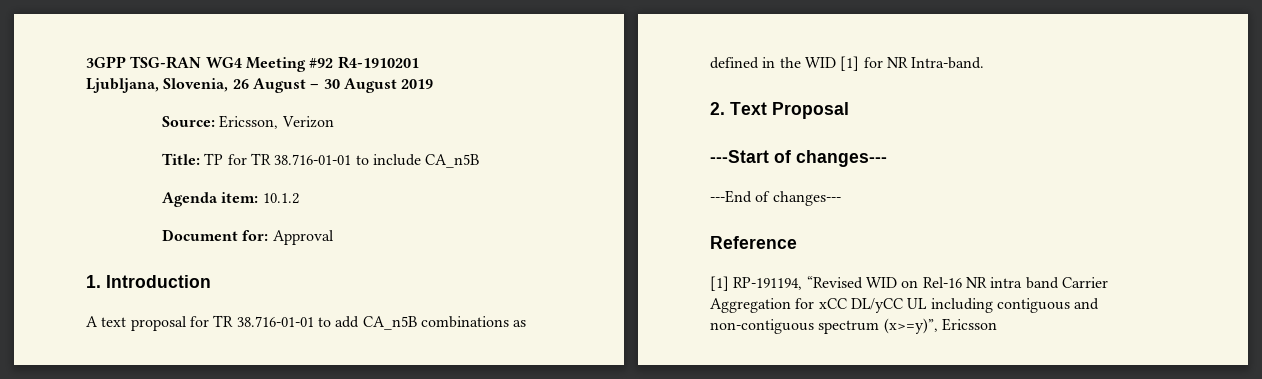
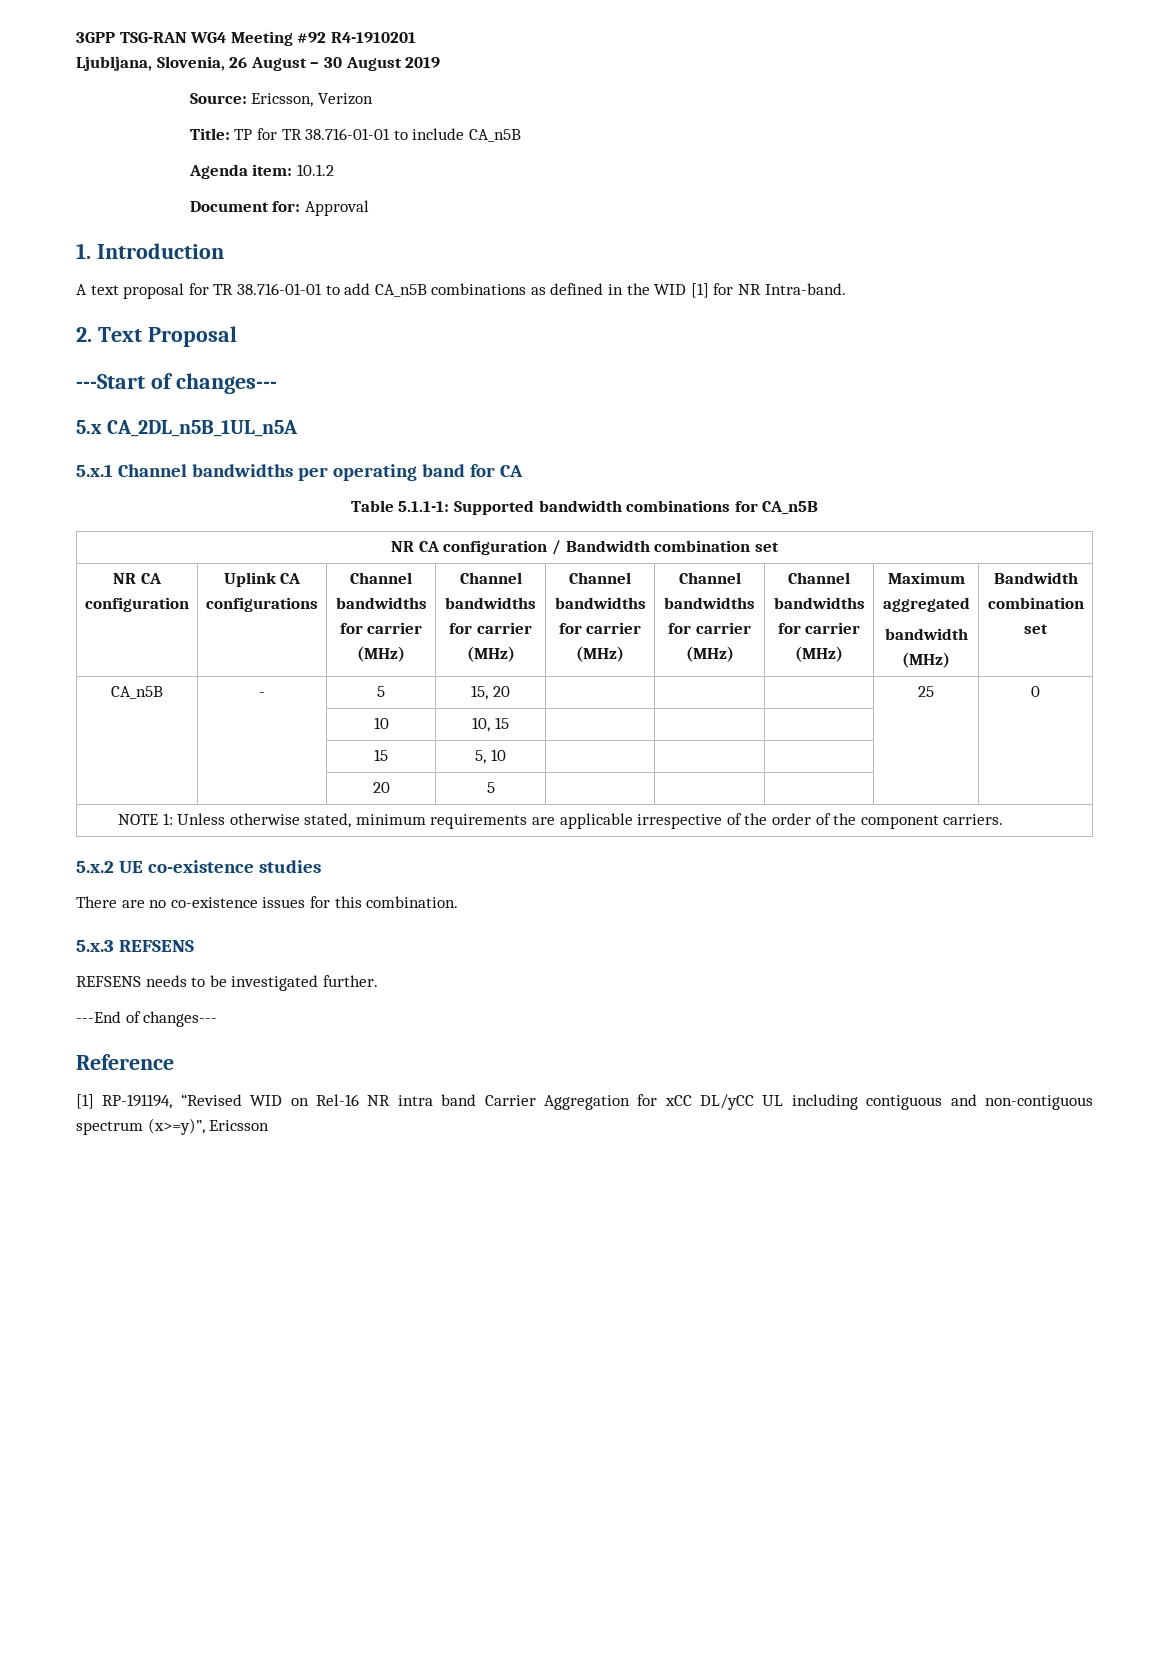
(887, 158) none -> [76,420,299,437] [76,464,523,481] [350,500,819,515] [391,540,779,555] [113,573,162,584] [85,597,189,612] [223,572,302,587] [206,597,318,612] [350,572,412,584] [335,597,427,609] [339,622,423,634] [357,646,405,662] [459,572,522,584] [445,597,536,609] [449,622,532,634] [466,646,515,662] [569,572,631,584] [554,597,646,609] [558,622,642,634] [576,646,624,662] [678,572,741,584] [664,597,755,609] [668,622,751,634] [685,646,734,662] [788,572,850,584] [773,597,865,609] [777,622,861,634] [795,646,843,662] [887,572,965,584] [882,597,970,612] [884,628,968,640] [902,652,950,668] [993,572,1078,584] [987,597,1084,609] [1024,624,1048,634] [111,686,163,699] [259,692,265,697] [377,686,385,697] [471,685,510,700] [918,686,934,697] [1031,686,1040,697] [373,717,389,729] [472,717,509,732] [374,749,388,761] [475,749,506,764] [372,782,390,793] [486,782,495,793] [117,813,1004,829] [76,860,321,873] [76,896,459,908] [76,940,194,952] [76,975,378,991] // 5.x CA_2DL_n5B_1UL_n5A // 5.x.1 Channel bandwidths per operating band for CA // Table 5.1.1-1: Supported bandwidth combinations for CA_n5B // NR CA configuration / Bandwidth combination set // NR CA configuration | Uplink CA configurations | Channel bandwidths for carrier (MHz) | Channel bandwidths for carrier (MHz) | Channel bandwidths for carrier (MHz) | Channel bandwidths for carrier (MHz) | Channel bandwidths for carrier (MHz) | Maximum aggregated // bandwidth (MHz) | Bandwidth combination set // CA_n5B | - | 5 | 15, 20 | | | | 25 | 0 // | | 10 | 10, 15 | | | | | // | | 15 | 5, 10 | | | | | // | | 20 | 5 | | | | | // NOTE 1: Unless otherwise stated, minimum requirements are applicable irrespective of the order of the component carriers. // 5.x.2 UE co-existence studies // There are no co-existence issues for this combination. // 5.x.3 REFSENS // REFSENS needs to be investigated further.

